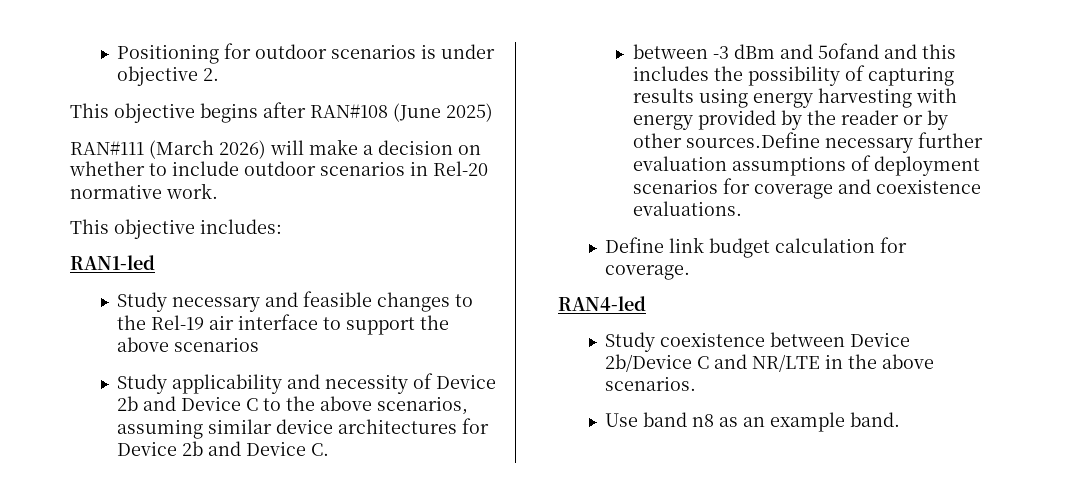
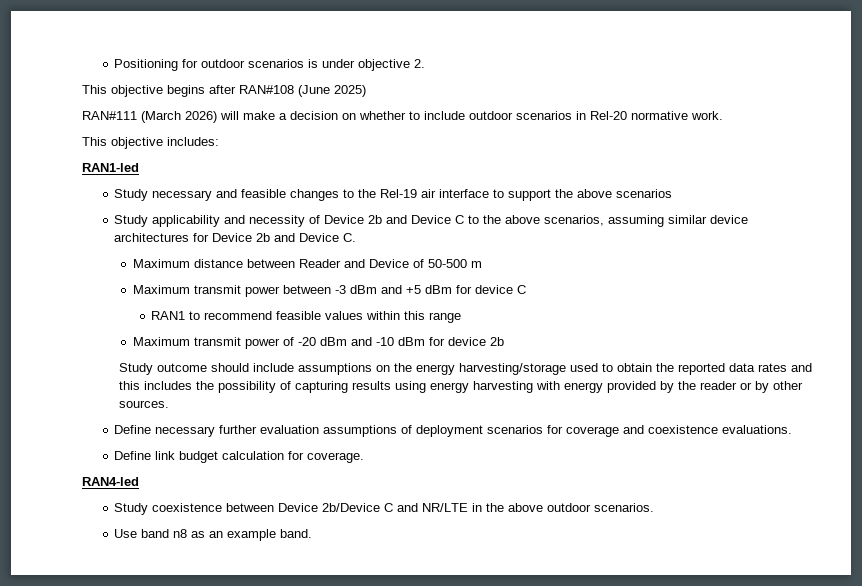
[632,43,879,59] between -3 dBm and 5ofand -> [132,259,482,268] [132,285,526,297] [151,311,462,323] [132,337,504,349] [118,363,787,375] Maximum distance between Reader and Device of 50-500 m // Maximum transmit power between -3 dBm and +5 dBm for device C // RAN1 to recommend feasible values within this range // Maximum transmit power of -20 dBm and -10 dBm for device 2b // Study outcome should include assumptions on the energy harvesting/storage used to obtain the reported data rates
[685,132,820,148] sources.Define -> [118,400,169,408] [114,425,152,434] sources. // Define
(935, 361) none -> [547,503,592,512] outdoor

